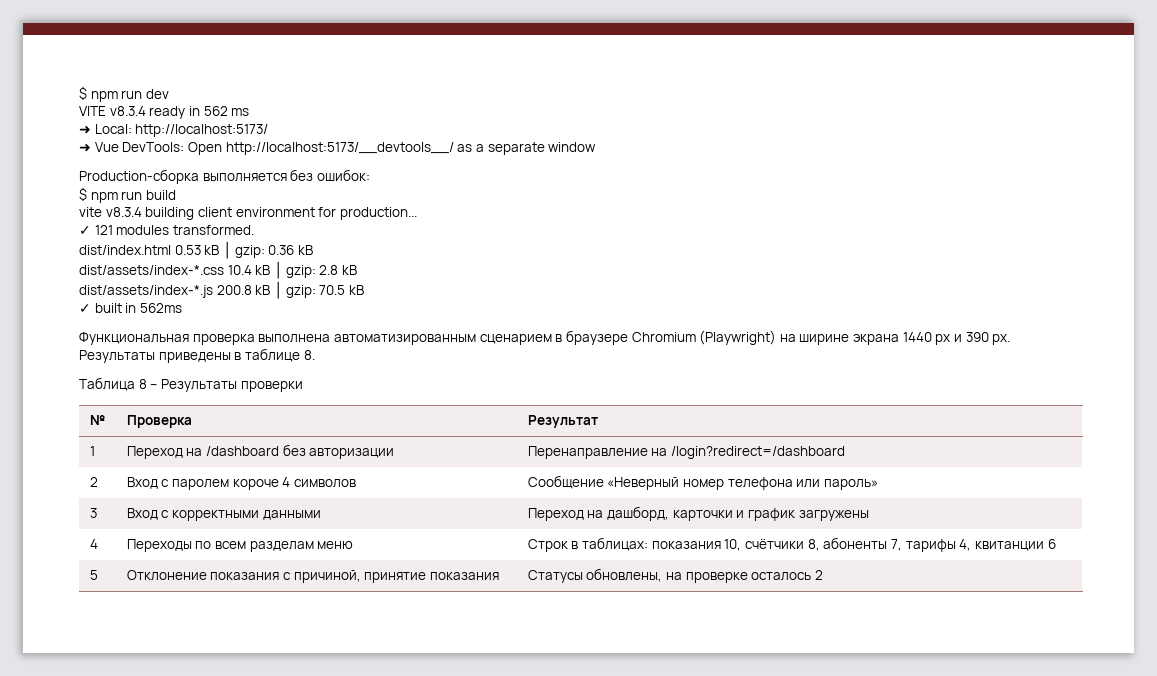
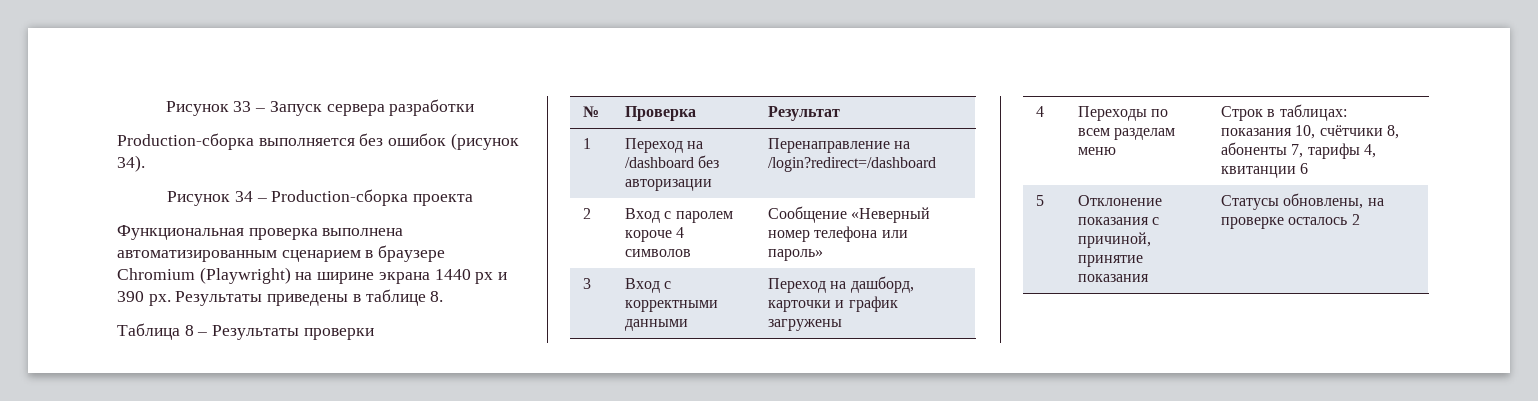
[79,86,169,102] [79,106,250,119] [79,124,269,137] [79,142,597,155] [79,169,370,184] [79,187,176,203] [79,207,417,220] [79,225,254,235] [79,241,313,259] [79,261,357,279] [79,281,364,299] [79,303,182,313] $ npm run dev // VITE v8.3.4 ready in 562 ms // ➜ Local: http://localhost:5173/ // ➜ Vue DevTools: Open http://localhost:5173/__devtools__/ as a separate window // Production-сборка выполняется без ошибок: // $ npm run build // vite v8.3.4 building client environment for production... // ✓ 121 modules transformed. // dist/index.html 0.53 kB │ gzip: 0.36 kB // dist/assets/index-*.css 10.4 kB │ gzip: 2.8 kB // dist/assets/index-*.js 200.8 kB │ gzip: 70.5 kB // ✓ built in 562ms -> [165,99,475,116] [117,133,519,150] [117,155,145,172] [167,189,473,206] Рисунок 33 – Запуск сервера разработки // Production-сборка выполняется без ошибок (рисунок 34). // Рисунок 34 – Production-сборка проекта

